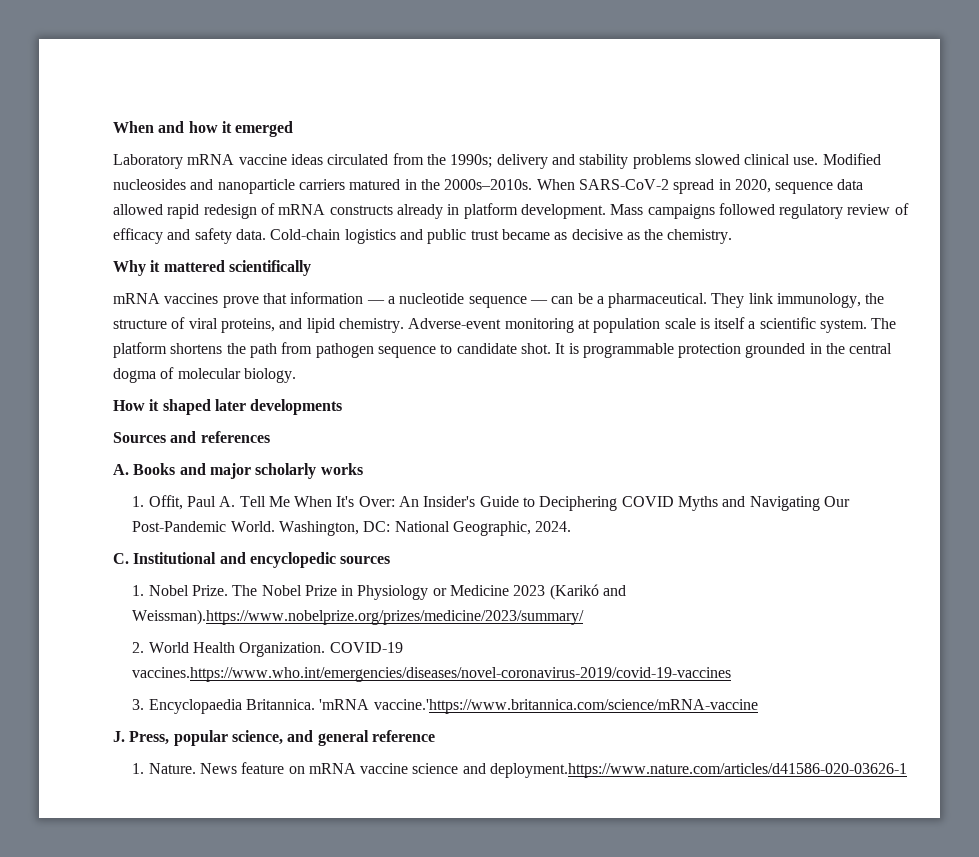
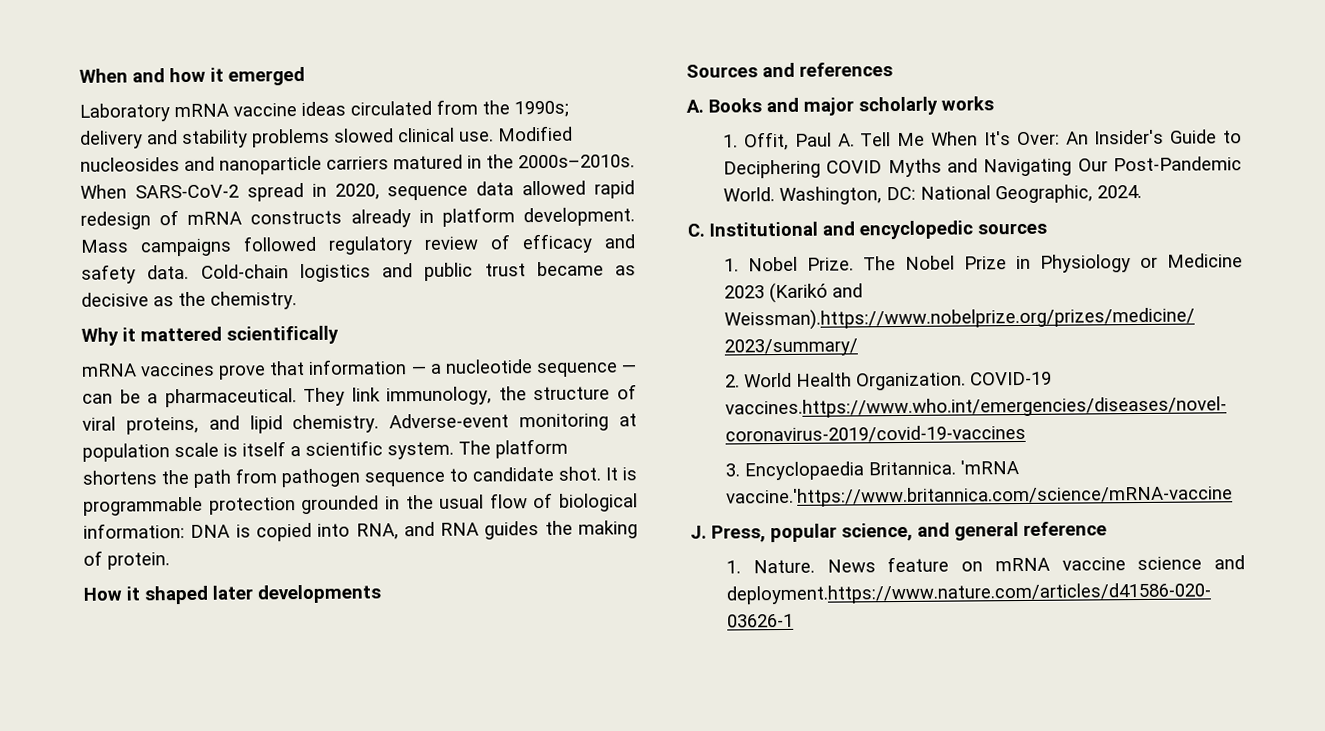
[849,343,893,354] [113,367,296,383] central dogma of molecular biology. -> [439,492,638,512] [83,520,639,542] [83,550,170,570] usual flow of biological information: DNA is copied into RNA, and RNA guides the making of protein.

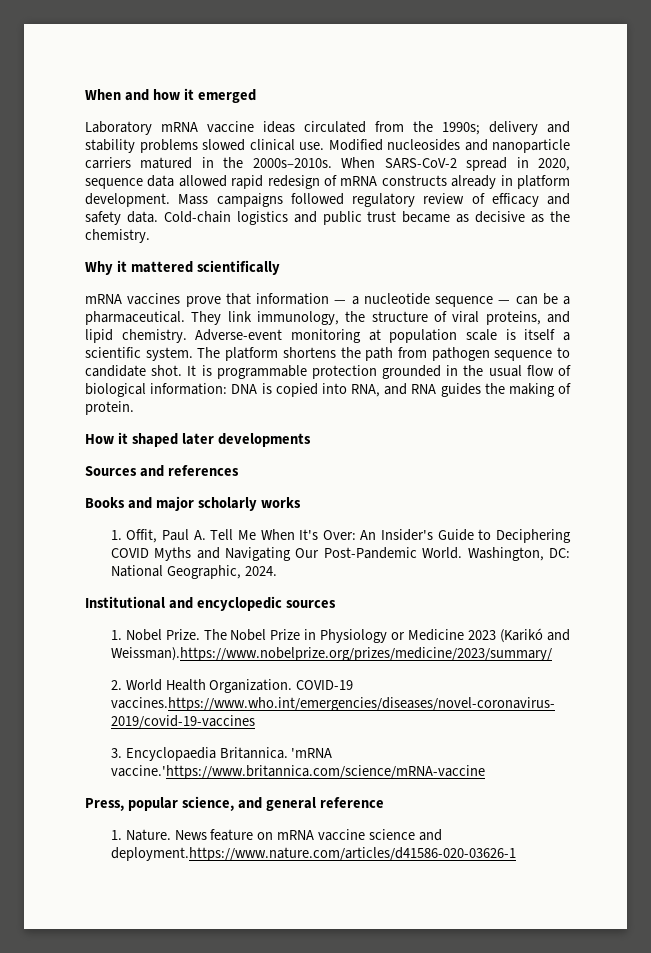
[686,99,704,113] A. -> (239, 470) none
[687,223,705,237] C. -> (277, 571) none
[690,525,707,539] J. -> (485, 772) none

